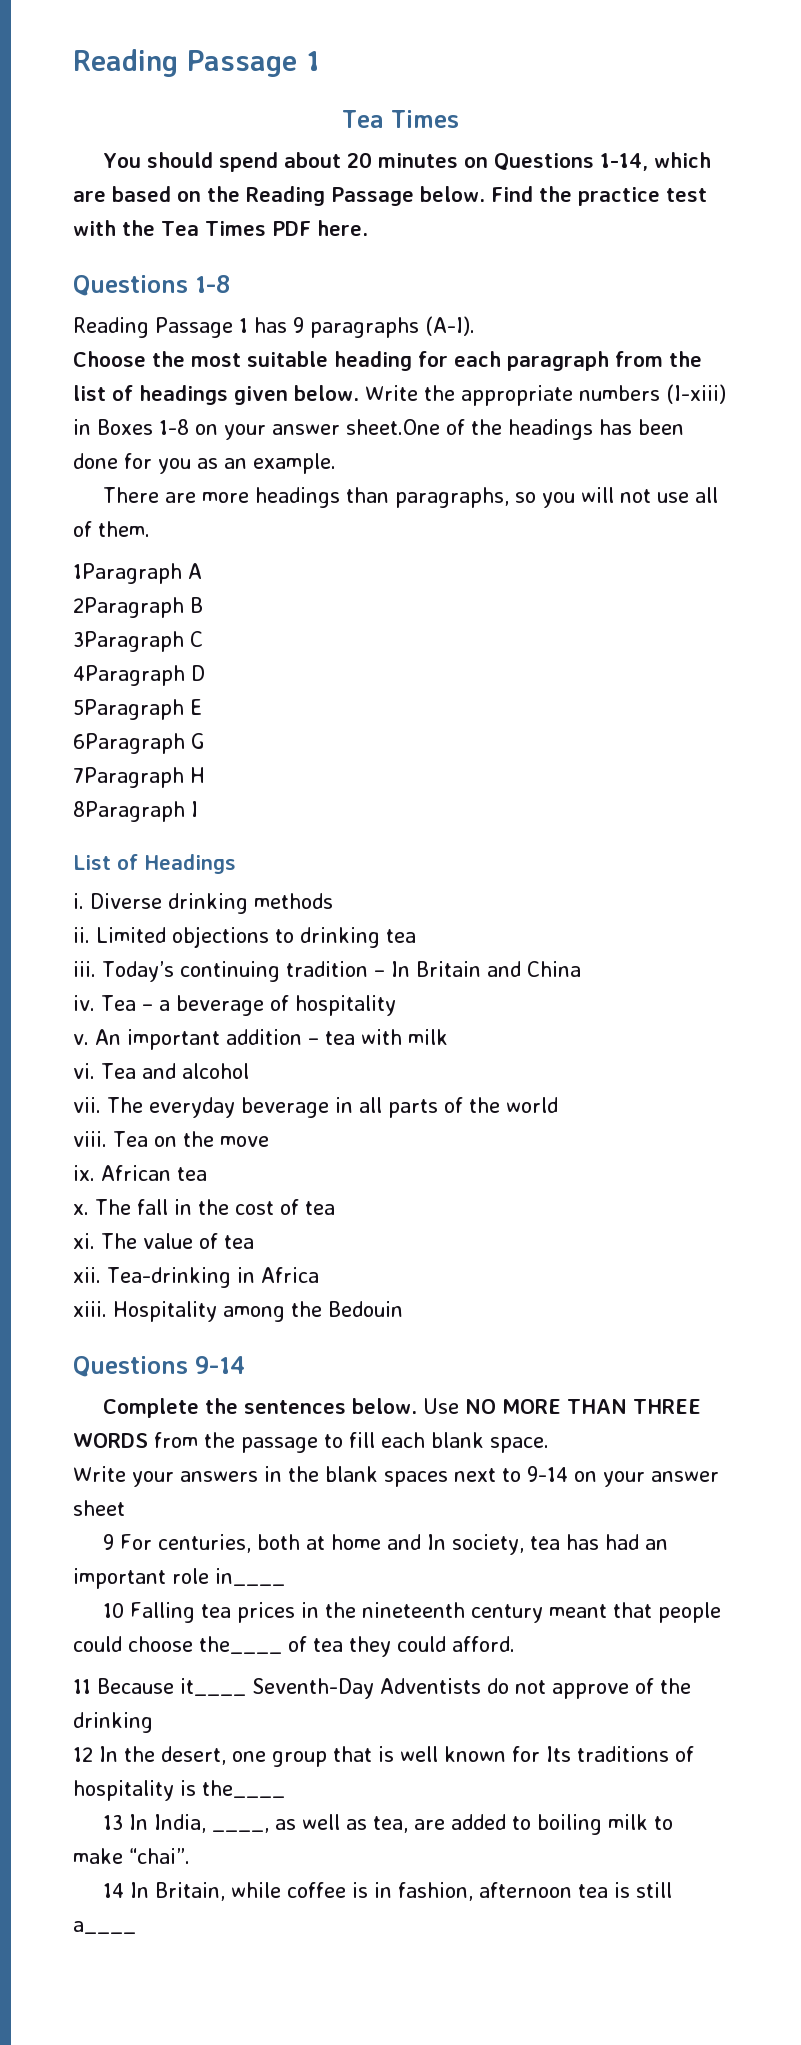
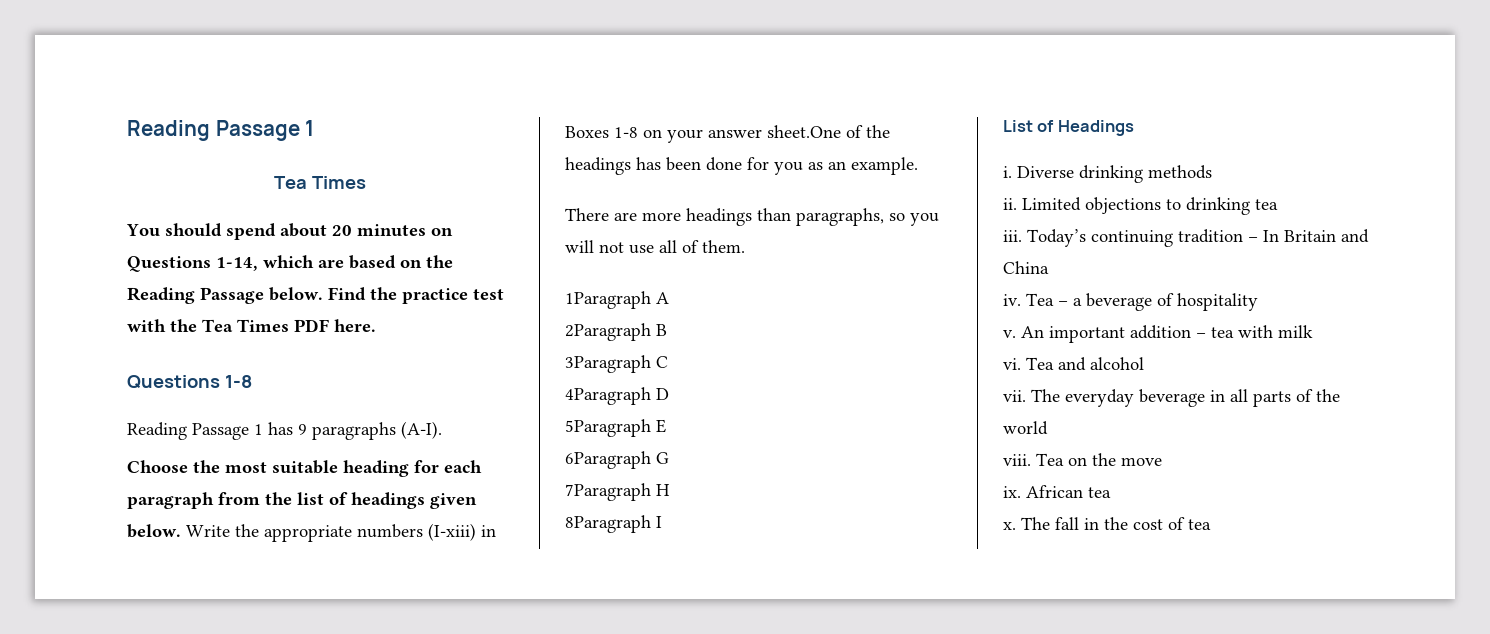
[73,1233,254,1249] [73,1267,319,1288] [73,1301,403,1322] [73,1356,245,1377] [103,1398,702,1418] [73,1432,549,1453] [73,1466,719,1487] [73,1500,125,1516] [103,1534,669,1555] [73,1568,285,1589] [103,1602,722,1623] [73,1636,515,1657] [73,1678,691,1699] [73,1712,153,1733] [73,1746,694,1767] [73,1780,285,1801] [103,1814,674,1835] [73,1848,190,1864] [103,1882,673,1901] [73,1921,136,1934] // xi. The value of tea // xii. Tea-drinking in Africa // xiii. Hospitality among the Bedouin // Questions 9-14 // Complete the sentences below. Use NO MORE THAN THREE WORDS from the passage to fill each blank space. // Write your answers in the blank spaces next to 9-14 on your answer sheet // 9 For centuries, both at home and In society, tea has had an important role in____ // 10 Falling tea prices in the nineteenth century meant that people could choose the____ of tea they could afford. // 11 Because it____ Seventh-Day Adventists do not approve of the drinking // 12 In the desert, one group that is well known for Its traditions of hospitality is the____ // 13 In India, ____, as well as tea, are added to boiling milk to make “chai”. // 14 In Britain, while coffee is in fashion, afternoon tea is still a____ -> (1211, 524) none

